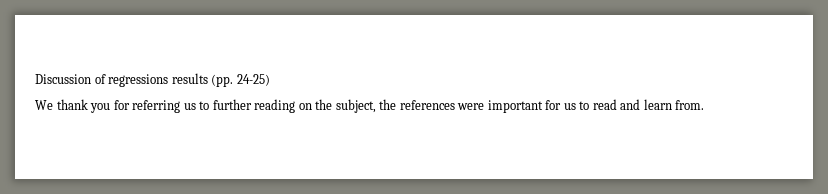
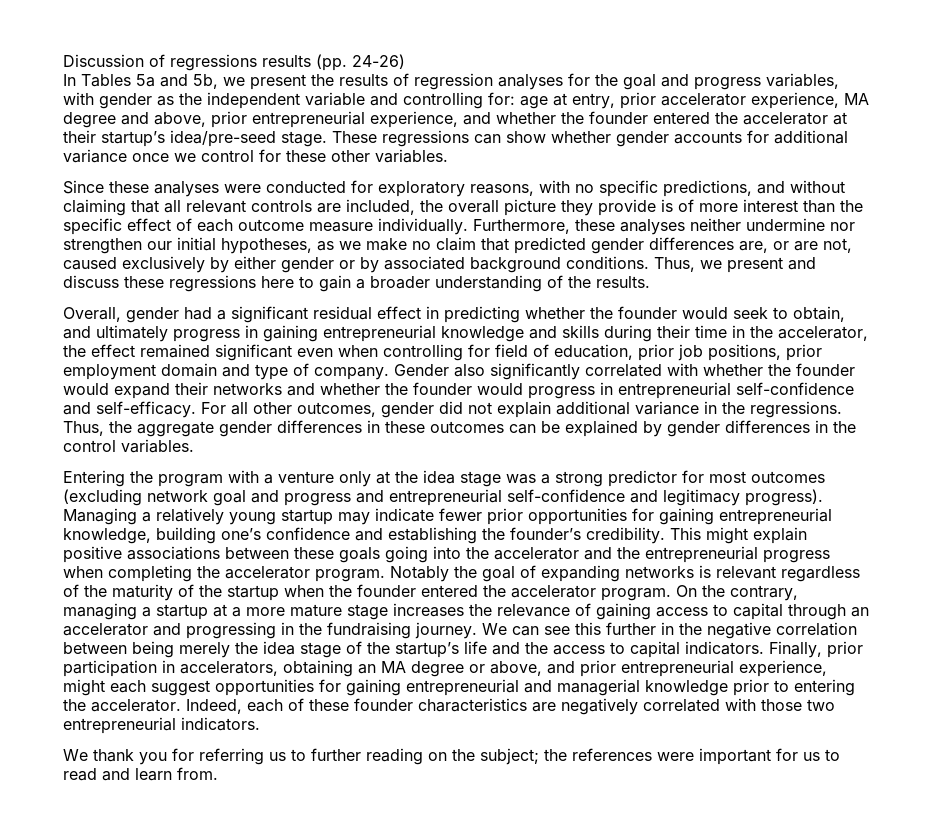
[236,74,270,86] 24-25) -> [352,54,405,69] [63,73,839,90] [63,92,869,109] [63,111,847,128] [63,130,848,147] [63,149,448,163] [63,180,845,197] [63,199,863,216] [63,218,855,235] [63,237,852,254] [63,256,816,273] [63,275,650,292] [63,306,845,323] [63,325,868,342] [63,344,822,361] [63,363,855,380] [63,382,854,399] [63,401,842,418] [63,420,856,437] [63,439,194,453] [63,470,825,487] [63,489,823,506] [63,508,832,525] [63,527,807,544] [63,546,830,563] [63,565,860,582] [63,584,798,601] [63,603,869,620] [63,622,857,639] [63,641,863,658] [63,660,827,677] [63,679,855,696] [63,698,835,715] [63,717,260,734] 24-26) // In Tables 5a and 5b, we present the results of regression analyses for the goal and progress variables, with gender as the independent variable and controlling for: age at entry, prior accelerator experience, MA degree and above, prior entrepreneurial experience, and whether the founder entered the accelerator at their startup’s idea/pre-seed stage. These regressions can show whether gender accounts for additional variance once we control for these other variables. // Since these analyses were conducted for exploratory reasons, with no specific predictions, and without claiming that all relevant controls are included, the overall picture they provide is of more interest than the specific effect of each outcome measure individually. Furthermore, these analyses neither undermine nor strengthen our initial hypotheses, as we make no claim that predicted gender differences are, or are not, caused exclusively by either gender or by associated background conditions. Thus, we present and discuss these regressions here to gain a broader understanding of the results. // Overall, gender had a significant residual effect in predicting whether the founder would seek to obtain, and ultimately progress in gaining entrepreneurial knowledge and skills during their time in the accelerator, the effect remained significant even when controlling for field of education, prior job positions, prior employment domain and type of company. Gender also significantly correlated with whether the founder would expand their networks and whether the founder would progress in entrepreneurial self-confidence and self-efficacy. For all other outcomes, gender did not explain additional variance in the regressions. Thus, the aggregate gender differences in these outcomes can be explained by gender differences in the control variables. // Entering the program with a venture only at the idea stage was a strong predictor for most outcomes (excluding network goal and progress and entrepreneurial self-confidence and legitimacy progress). Managing a relatively young startup may indicate fewer prior opportunities for gaining entrepreneurial knowledge, building one’s confidence and establishing the founder’s credibility. This might explain positive associations between these goals going into the accelerator and the entrepreneurial progress when completing the accelerator program. Notably the goal of expanding networks is relevant regardless of the maturity of the startup when the founder entered the accelerator program. On the contrary, managing a startup at a more mature stage increases the relevance of gaining access to capital through an accelerator and progressing in the fundraising journey. We can see this further in the negative correlation between being merely the idea stage of the startup’s life and the access to capital indicators. Finally, prior participation in accelerators, obtaining an MA degree or above, and prior entrepreneurial experience, might each suggest opportunities for gaining entrepreneurial and managerial knowledge prior to entering the accelerator. Indeed, each of these founder characteristics are negatively correlated with those two entrepreneurial indicators.
[335,99,376,113] subject, -> [480,748,539,765] subject;

